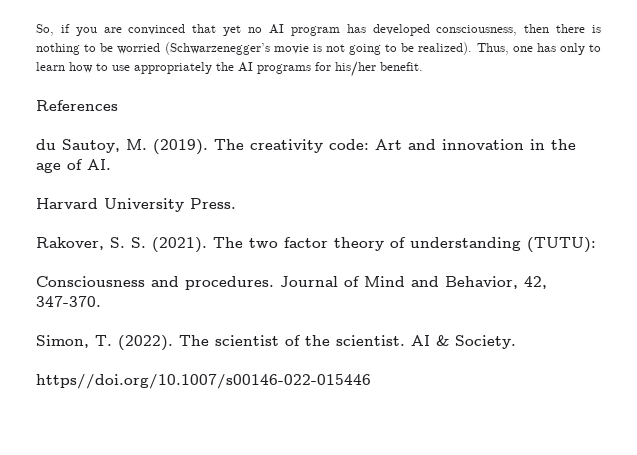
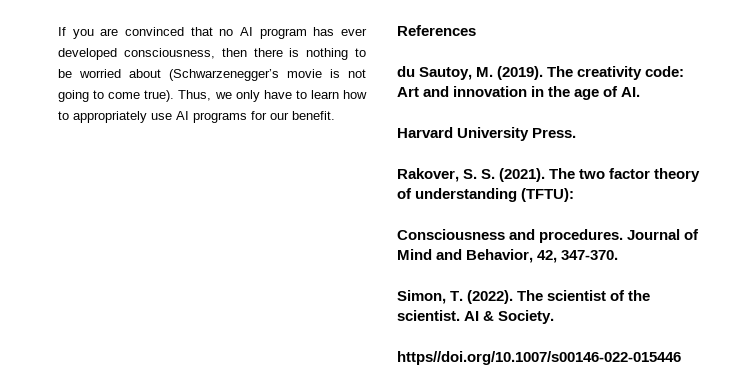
[36,24,70,36] So, if -> [58,27,66,36] If
[223,25,242,36] yet -> (213, 31) none
(366, 28) none -> [340,28,367,36] ever
(161, 48) none -> [129,69,161,78] about
[401,42,585,55] be realized). Thus, one has only -> [108,90,292,102] come true). Thus, we only have
[112,62,234,74] use appropriately the -> [73,111,172,123] appropriately use
[335,61,376,77] his/her -> [270,112,289,120] our
[527,237,596,253] (TUTU): -> [521,188,575,202] (TFTU):

